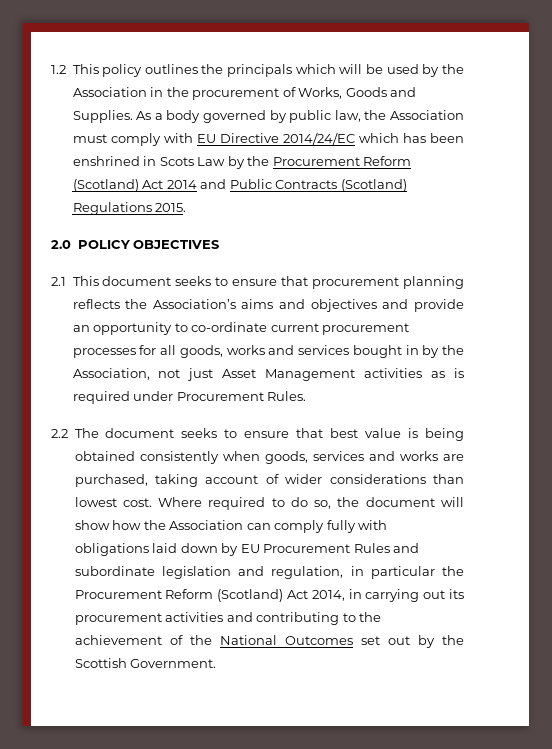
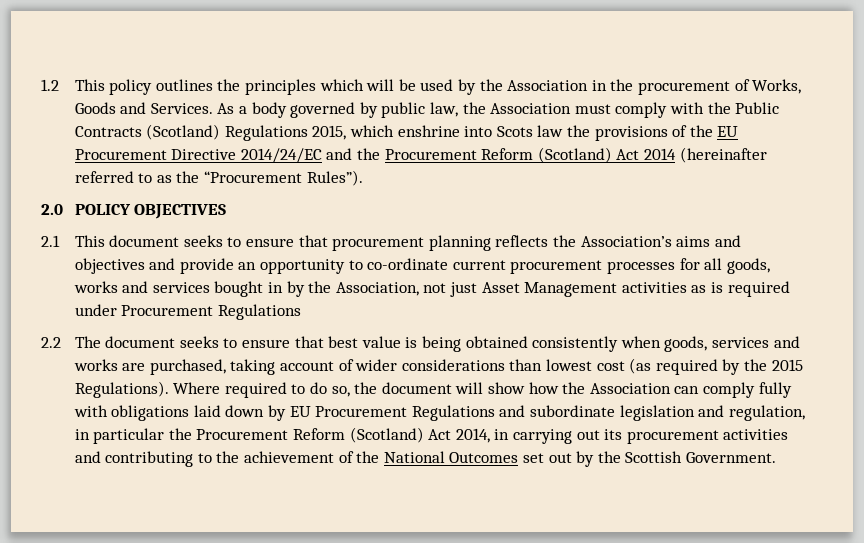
[227,64,293,77] principals -> [245,79,317,95] principles
[72,110,133,123] Supplies. -> [150,103,213,114] Services.
[196,132,464,145] [72,156,245,169] EU Directive 2014/24/EC which has been enshrined in Scots Law by -> [707,102,780,114] [74,124,739,141] [74,148,353,163] the Public Contracts (Scotland) Regulations 2015, which enshrine into Scots law the provisions of the EU Procurement Directive 2014/24/EC and
[200,179,407,192] [72,202,187,215] and Public Contracts (Scotland) Regulations 2015. -> [679,147,767,163] [74,170,363,186] (hereinafter referred to as the “Procurement Rules”).
[267,391,307,401] Rules. -> [217,304,301,320] Regulations
[122,498,152,507] cost. -> [596,358,803,375] [74,381,169,398] cost (as required by the 2015 Regulations).
[353,543,390,553] Rules -> [411,405,495,421] Regulations

